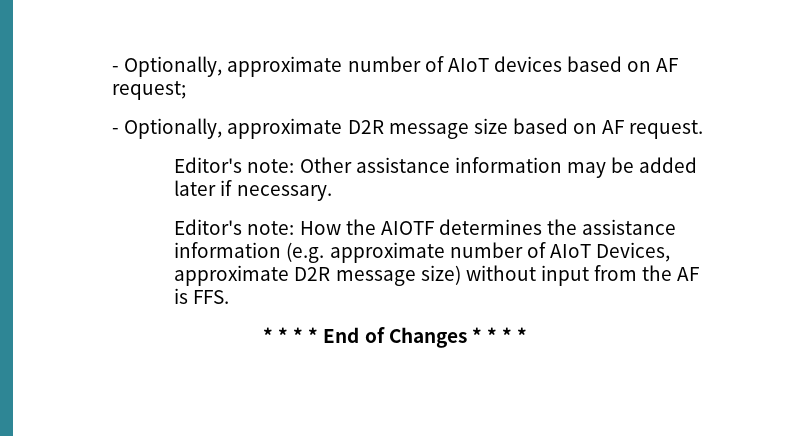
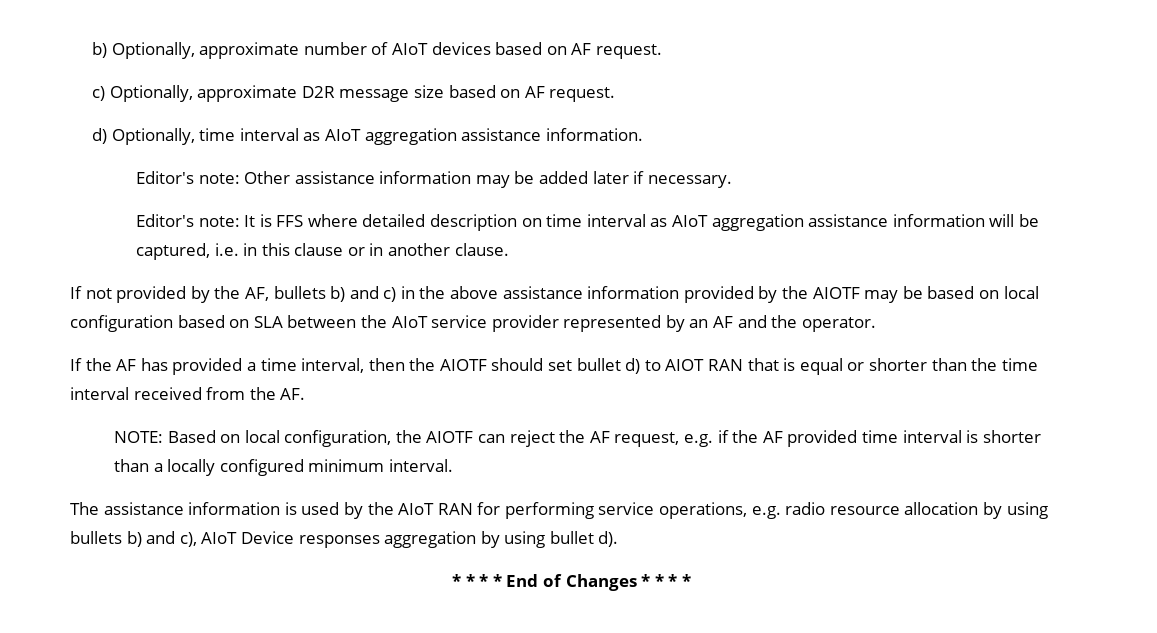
[112,66,120,72] - -> [91,42,107,58] b)
[112,81,187,100] [112,128,120,134] request; // - -> [595,44,662,59] [91,86,105,101] request. // c)
(704, 129) none -> [91,128,643,145] // d) Optionally, time interval as AIoT aggregation assistance information.
[299,219,677,235] [174,242,671,263] [174,265,700,286] [174,288,230,304] How the AIOTF determines the assistance information (e.g. approximate number of AIoT Devices, approximate D2R message size) without input from the AF is FFS. -> [244,214,1039,231] [135,243,509,260] [70,286,1039,303] [70,315,876,332] [70,358,1038,375] [70,387,306,400] [113,430,1041,447] [113,459,453,476] [70,502,1048,519] [70,531,619,548] It is FFS where detailed description on time interval as AIoT aggregation assistance information will be captured, i.e. in this clause or in another clause. // If not provided by the AF, bullets b) and c) in the above assistance information provided by the AIOTF may be based on local configuration based on SLA between the AIoT service provider represented by an AF and the operator. // If the AF has provided a time interval, then the AIOTF should set bullet d) to AIOT RAN that is equal or shorter than the time interval received from the AF. // NOTE: Based on local configuration, the AIOTF can reject the AF request, e.g. if the AF provided time interval is shorter than a locally configured minimum interval. // The assistance information is used by the AIoT RAN for performing service operations, e.g. radio resource allocation by using bullets b) and c), AIoT Device responses aggregation by using bullet d).

